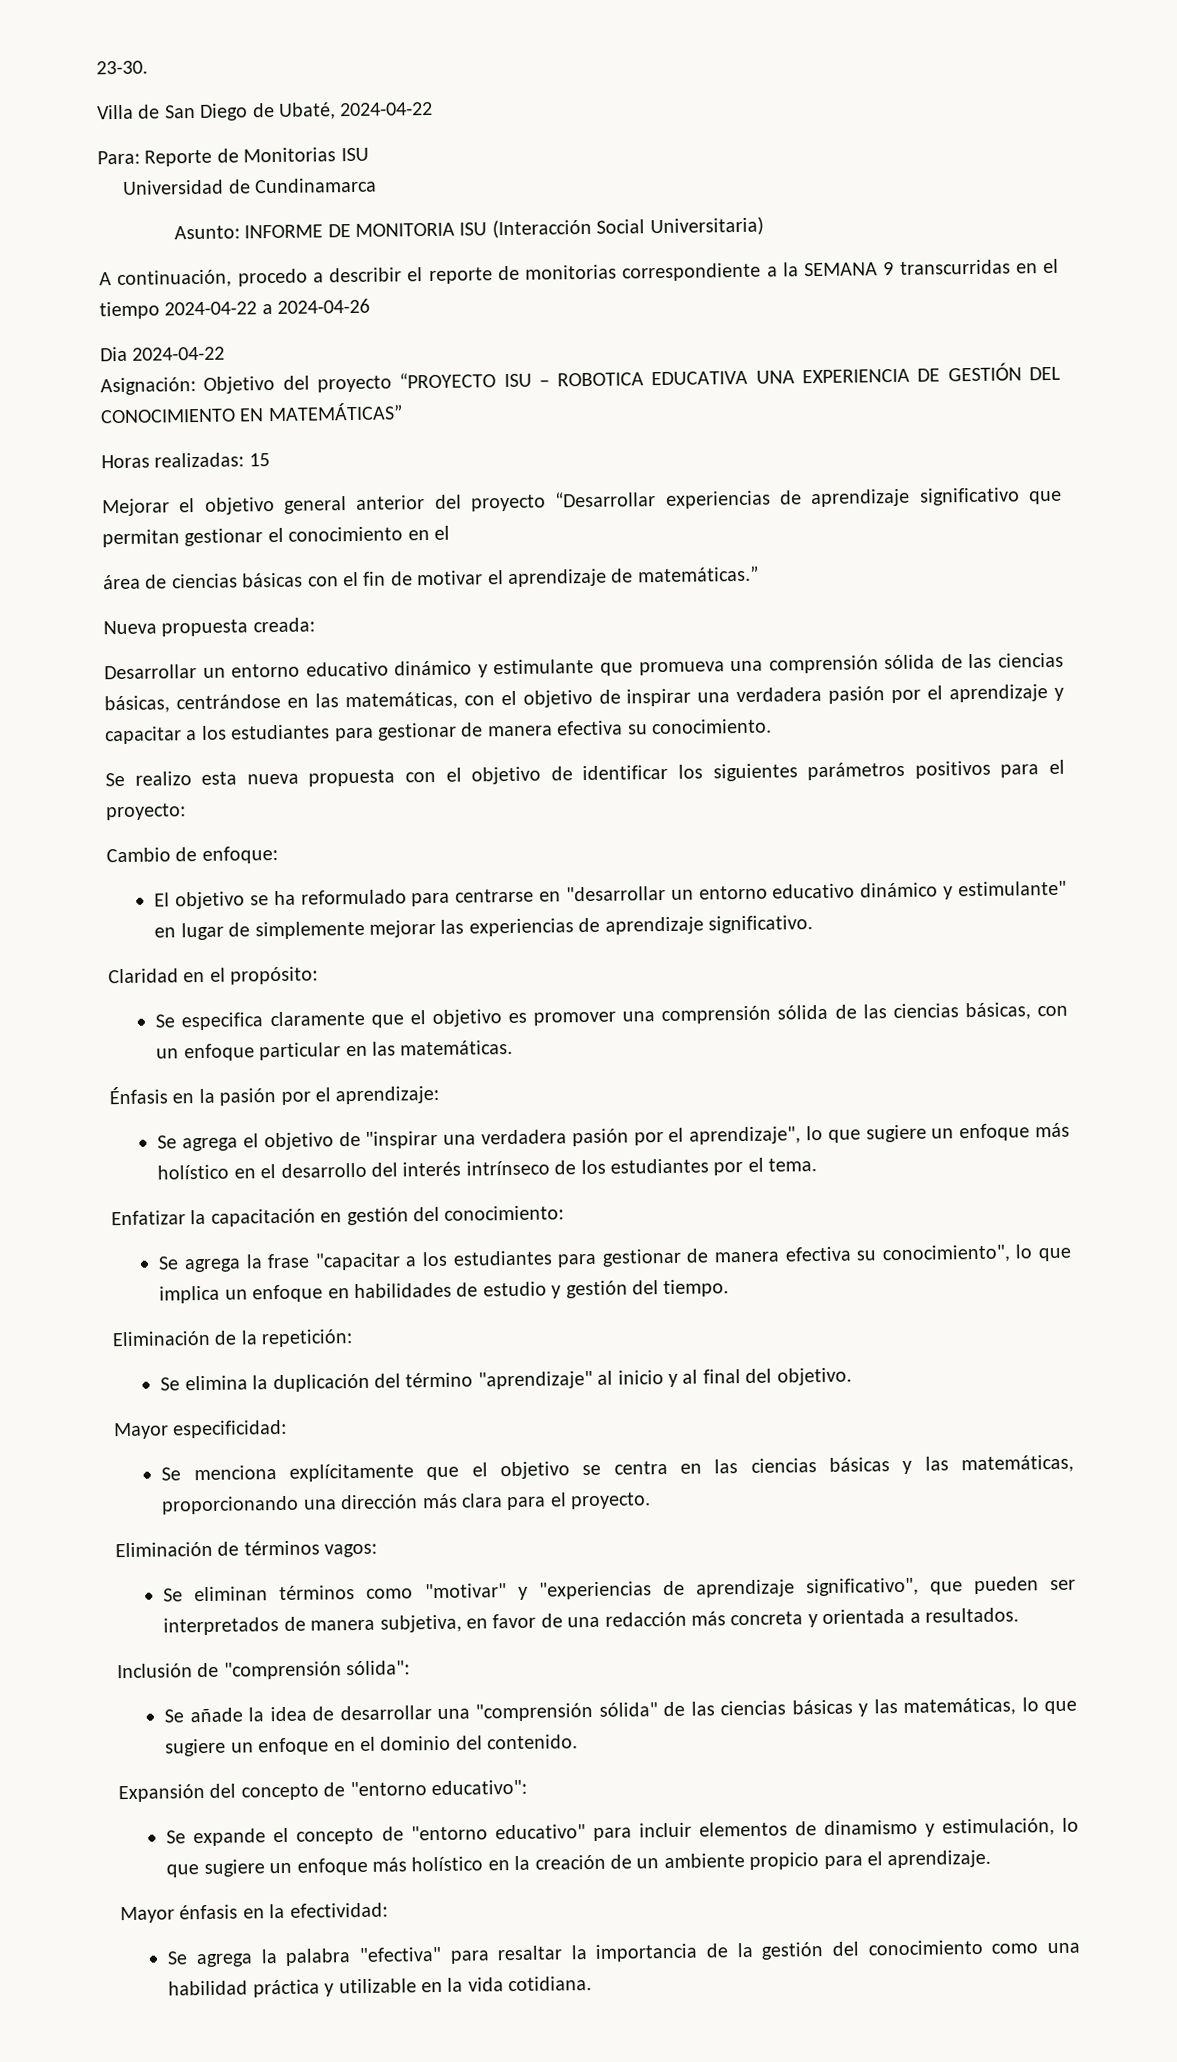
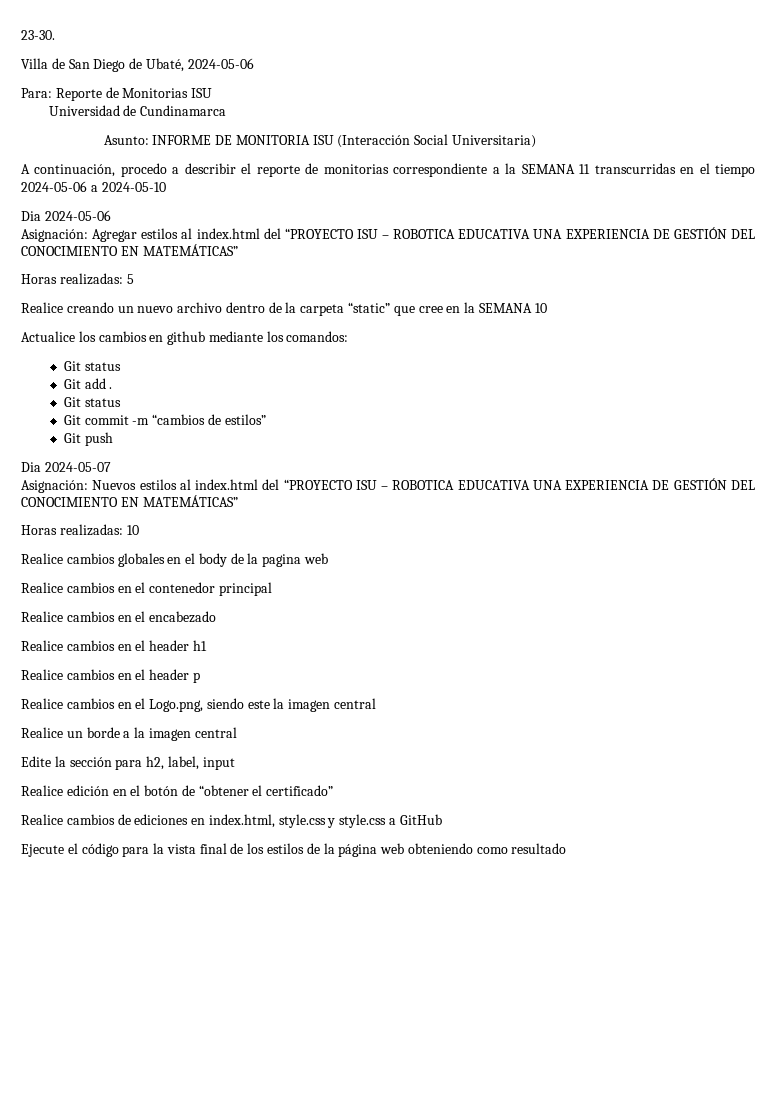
[339,101,434,117] 2024-04-22 -> [187,58,254,69] 2024-05-06
[883,261,895,276] 9 -> [579,164,591,174] 11
[164,298,371,316] [100,346,226,362] [100,375,392,396] 2024-04-22 a 2024-04-26 // Dia 2024-04-22 // Asignación: Objetivo del proyecto -> [21,181,166,192] [21,210,111,221] [21,228,281,242] 2024-05-06 a 2024-05-10 // Dia 2024-05-06 // Asignación: Agregar estilos al index.html del
[248,453,270,467] [102,487,1062,517] [102,525,450,548] [103,565,759,590] [103,617,315,637] [104,652,1064,680] [104,684,1064,714] [105,718,772,745] [105,759,1066,787] [106,803,186,821] [106,846,278,864] [154,880,1067,910] [154,915,813,941] [108,966,319,985] [155,1002,1069,1031] [156,1039,514,1062] [109,1085,440,1106] [157,1122,1071,1152] [157,1157,818,1180] [111,1205,565,1227] [158,1244,1073,1273] [159,1279,730,1304] [112,1329,354,1348] [160,1367,852,1393] [114,1419,288,1440] [161,1454,1075,1482] [161,1492,652,1515] [115,1540,378,1558] [163,1576,1076,1602] [163,1607,1019,1636] [117,1660,411,1680] [164,1697,1078,1723] [165,1734,579,1757] [118,1779,527,1803] [166,1817,1079,1847] [166,1849,992,1878] [120,1902,388,1924] [167,1939,1080,1968] [168,1976,593,1998] 15 // Mejorar el objetivo general anterior del proyecto “Desarrollar experiencias de aprendizaje significativo que permitan gestionar el conocimiento en el // área de ciencias básicas con el fin de motivar el aprendizaje de matemáticas.” // Nueva propuesta creada: // Desarrollar un entorno educativo dinámico y estimulante que promueva una comprensión sólida de las ciencias básicas, centrándose en las matemáticas, con el objetivo de inspirar una verdadera pasión por el aprendizaje y capacitar a los estudiantes para gestionar de manera efectiva su conocimiento. // Se realizo esta nueva propuesta con el objetivo de identificar los siguientes parámetros positivos para el proyecto: // Cambio de enfoque: // El objetivo se ha reformulado para centrarse en "desarrollar un entorno educativo dinámico y estimulante" en lugar de simplemente mejorar las experiencias de aprendizaje significativo. // Claridad en el propósito: // Se especifica claramente que el objetivo es promover una comprensión sólida de las ciencias básicas, con un enfoque particular en las matemáticas. // Énfasis en la pasión por el aprendizaje: // Se agrega el objetivo de "inspirar una verdadera pasión por el aprendizaje", lo que sugiere un enfoque más holístico en el desarrollo del interés intrínseco de los estudiantes por el tema. // Enfatizar la capacitación en gestión del conocimiento: // Se agrega la frase "capacitar a los estudiantes para gestionar de manera efectiva su conocimiento", lo que implica un enfoque en habilidades de estudio y gestión del tiempo. // Eliminación de la repetición: // Se elimina la duplicación del término "aprendizaje" al inicio y al final del objetivo. // Mayor especificidad: // Se menciona explícitamente que el objetivo se centra en las ciencias básicas y las matemáticas, proporcionando una dirección más clara para el proyecto. // Eliminación de términos vagos: // Se eliminan términos como "motivar" y "experiencias de aprendizaje significativo", que pueden ser interpretados de manera subjetiva, en favor de una redacción más concreta y orientada a resultados. // Inclusión de "comprensión sólida": // Se añade la idea de desarrollar una "comprensión sólida" de las ciencias básicas y las matemáticas, lo que sugiere un enfoque en el dominio del contenido. // Expansión del concepto de "entorno educativo": // Se expande el concepto de "entorno educativo" para incluir elementos de dinamismo y estimulación, lo que sugiere un enfoque más holístico en la creación de un ambiente propicio para el aprendizaje. // Mayor énfasis en la efectividad: // Se agrega la palabra "efectiva" para resaltar la importancia de la gestión del conocimiento como una habilidad práctica y utilizable en la vida cotidiana. -> [126,274,134,284] [21,302,547,316] [21,331,349,345] [63,361,121,371] [63,378,113,389] [63,397,121,407] [63,414,266,425] [63,432,113,446] [21,462,111,472] [21,478,755,493] [21,495,238,507] [21,524,139,536] [21,553,329,567] [21,582,272,596] [21,611,217,623] [21,640,207,651] [21,669,200,683] [21,698,377,712] [21,727,237,741] [21,756,235,770] [21,785,334,796] [21,814,442,828] [21,843,567,857] 5 // Realice creando un nuevo archivo dentro de la carpeta “static” que cree en la SEMANA 10 // Actualice los cambios en github mediante los comandos: // Git status // Git add . // Git status // Git commit -m “cambios de estilos” // Git push // Dia 2024-05-07 // Asignación: Nuevos estilos al index.html del “PROYECTO ISU – ROBOTICA EDUCATIVA UNA EXPERIENCIA DE GESTIÓN DEL CONOCIMIENTO EN MATEMÁTICAS” // Horas realizadas: 10 // Realice cambios globales en el body de la pagina web // Realice cambios en el contenedor principal // Realice cambios en el encabezado // Realice cambios en el header h1 // Realice cambios en el header p // Realice cambios en el Logo.png, siendo este la imagen central // Realice un borde a la imagen central // Edite la sección para h2, label, input // Realice edición en el botón de “obtener el certificado” // Realice cambios de ediciones en index.html, style.css y style.css a GitHub // Ejecute el código para la vista final de los estilos de la página web obteniendo como resultado

